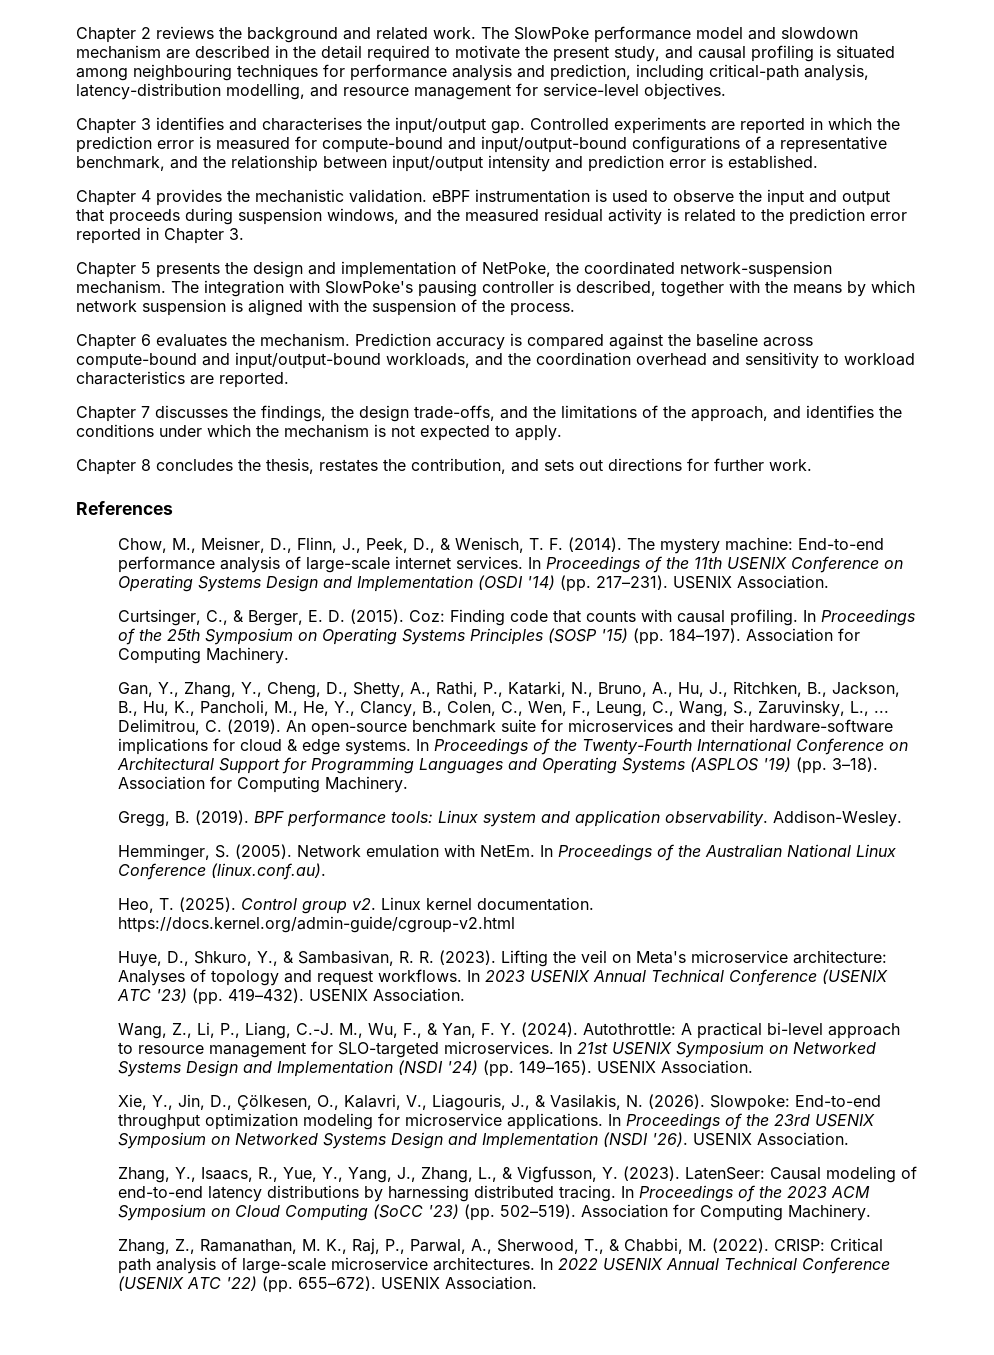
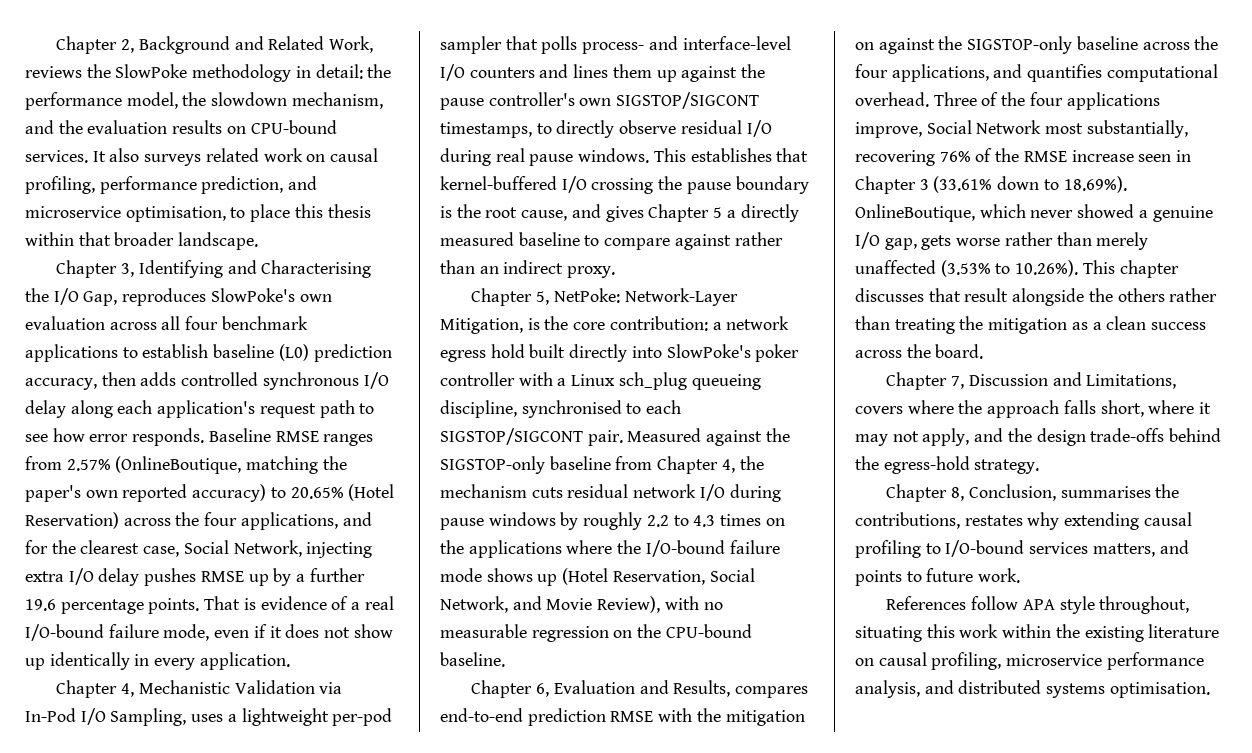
[76,26,858,43] [76,45,895,62] [76,64,869,81] [76,83,726,100] [76,117,900,134] [76,136,887,153] [76,155,818,172] [76,189,890,206] [76,208,907,225] [76,227,244,244] [76,261,832,278] [76,280,915,297] [76,299,575,316] [76,333,813,350] [76,352,915,369] [76,371,289,388] [76,405,902,422] [76,424,562,441] [76,458,812,475] [76,501,173,515] [117,537,884,554] [117,556,903,573] [117,575,829,592] [117,609,915,626] [117,628,860,645] [117,647,289,664] [117,681,900,698] [117,700,889,717] [117,719,893,736] [117,738,908,755] [116,757,878,774] [117,776,408,793] [117,810,902,827] [117,844,896,861] [117,863,326,880] [117,897,594,914] [117,916,515,933] [117,950,887,967] [117,969,888,986] [116,988,465,1005] [117,1022,900,1039] [117,1041,876,1058] [117,1060,753,1077] [117,1094,881,1111] [117,1113,875,1130] [117,1132,849,1149] [117,1166,917,1183] [117,1185,870,1202] [117,1204,871,1221] [117,1238,883,1255] [117,1257,890,1274] [117,1276,537,1293] Chapter 2 reviews the background and related work. The SlowPoke performance model and slowdown mechanism are described in the detail required to motivate the present study, and causal profiling is situated among neighbouring techniques for performance analysis and prediction, including critical-path analysis, latency-distribution modelling, and resource management for service-level objectives. // Chapter 3 identifies and characterises the input/output gap. Controlled experiments are reported in which the prediction error is measured for compute-bound and input/output-bound configurations of a representative benchmark, and the relationship between input/output intensity and prediction error is established. // Chapter 4 provides the mechanistic validation. eBPF instrumentation is used to observe the input and output that proceeds during suspension windows, and the measured residual activity is related to the prediction error reported in Chapter 3. // Chapter 5 presents the design and implementation of NetPoke, the coordinated network-suspension mechanism. The integration with SlowPoke's pausing controller is described, together with the means by which network suspension is aligned with the suspension of the process. // Chapter 6 evaluates the mechanism. Prediction accuracy is compared against the baseline across compute-bound and input/output-bound workloads, and the coordination overhead and sensitivity to workload characteristics are reported. // Chapter 7 discusses the findings, the design trade-offs, and the limitations of the approach, and identifies the conditions under which the mechanism is not expected to apply. // Chapter 8 concludes the thesis, restates the contribution, and sets out directions for further work. // References // Chow, M., Meisner, D., Flinn, J., Peek, D., & Wenisch, T. F. (2014). The mystery machine: End-to-end performance analysis of large-scale internet services. In Proceedings of the 11th USENIX Conference on Operating Systems Design and Implementation (OSDI '14) (pp. 217–231). USENIX Association. // Curtsinger, C., & Berger, E. D. (2015). Coz: Finding code that counts with causal profiling. In Proceedings of the 25th Symposium on Operating Systems Principles (SOSP '15) (pp. 184–197). Association for Computing Machinery. // Gan, Y., Zhang, Y., Cheng, D., Shetty, A., Rathi, P., Katarki, N., Bruno, A., Hu, J., Ritchken, B., Jackson, B., Hu, K., Pancholi, M., He, Y., Clancy, B., Colen, C., Wen, F., Leung, C., Wang, S., Zaruvinsky, L., ... Delimitrou, C. (2019). An open-source benchmark suite for microservices and their hardware-software implications for cloud & edge systems. In Proceedings of the Twenty-Fourth International Conference on Architectural Support for Programming Languages and Operating Systems (ASPLOS '19) (pp. 3–18). Association for Computing Machinery. // Gregg, B. (2019). BPF performance tools: Linux system and application observability. Addison-Wesley. // Hemminger, S. (2005). Network emulation with NetEm. In Proceedings of the Australian National Linux Conference (linux.conf.au). // Heo, T. (2025). Control group v2. Linux kernel documentation. https://docs.kernel.org/admin-guide/cgroup-v2.html // Huye, D., Shkuro, Y., & Sambasivan, R. R. (2023). Lifting the veil on Meta's microservice architecture: Analyses of topology and request workflows. In 2023 USENIX Annual Technical Conference (USENIX ATC '23) (pp. 419–432). USENIX Association. // Wang, Z., Li, P., Liang, C.-J. M., Wu, F., & Yan, F. Y. (2024). Autothrottle: A practical bi-level approach to resource management for SLO-targeted microservices. In 21st USENIX Symposium on Networked Systems Design and Implementation (NSDI '24) (pp. 149–165). USENIX Association. // Xie, Y., Jin, D., Çölkesen, O., Kalavri, V., Liagouris, J., & Vasilakis, N. (2026). Slowpoke: End-to-end throughput optimization modeling for microservice applications. In Proceedings of the 23rd USENIX Symposium on Networked Systems Design and Implementation (NSDI '26). USENIX Association. // Zhang, Y., Isaacs, R., Yue, Y., Yang, J., Zhang, L., & Vigfusson, Y. (2023). LatenSeer: Causal modeling of end-to-end latency distributions by harnessing distributed tracing. In Proceedings of the 2023 ACM Symposium on Cloud Computing (SoCC '23) (pp. 502–519). Association for Computing Machinery. // Zhang, Z., Ramanathan, M. K., Raj, P., Parwal, A., Sherwood, T., & Chabbi, M. (2022). CRISP: Critical path analysis of large-scale microservice architectures. In 2022 USENIX Annual Technical Conference (USENIX ATC '22) (pp. 655–672). USENIX Association. -> [56,36,373,54] [25,64,392,82] [25,92,383,110] [25,120,337,134] [25,148,379,166] [25,176,318,194] [25,204,371,222] [25,232,259,250] [56,260,372,278] [25,288,332,306] [25,316,308,330] [25,344,392,362] [25,372,389,390] [25,400,375,418] [25,428,374,446] [25,456,347,474] [25,484,395,502] [25,512,372,530] [25,540,373,558] [25,568,365,586] [25,596,394,614] [25,624,393,641] [25,652,290,670] [56,680,343,698] [25,708,393,726] [440,36,791,54] [440,64,766,82] [440,92,760,110] [440,120,772,138] [440,148,809,166] [440,176,809,194] [440,204,799,222] [440,232,783,250] [440,260,616,278] [471,288,738,306] [440,316,790,334] [440,344,800,362] [440,372,761,390] [440,400,682,418] [440,428,790,446] [440,456,764,474] [440,484,781,502] [440,512,785,530] [440,540,780,558] [440,568,755,586] [440,596,723,613] [440,624,752,642] [440,652,505,667] [471,680,808,698] [440,708,805,726] [855,36,1219,54] [855,64,1218,82] [855,92,1160,110] [855,120,1188,138] [855,148,1192,166] [855,176,1127,194] [855,204,1213,222] [855,232,1149,250] [855,260,1179,278] [855,288,1218,306] [855,316,1207,334] [855,344,984,359] [886,372,1177,390] [855,400,1212,418] [855,428,1222,446] [855,456,1040,474] [886,484,1180,502] [855,512,1192,530] [855,540,1189,558] [855,568,1021,586] [886,596,1190,614] [855,624,1220,642] [855,652,1204,670] [855,680,1210,698] Chapter 2, Background and Related Work, reviews the SlowPoke methodology in detail: the performance model, the slowdown mechanism, and the evaluation results on CPU-bound services. It also surveys related work on causal profiling, performance prediction, and microservice optimisation, to place this thesis within that broader landscape. // Chapter 3, Identifying and Characterising the I/O Gap, reproduces SlowPoke's own evaluation across all four benchmark applications to establish baseline (L0) prediction accuracy, then adds controlled synchronous I/O delay along each application's request path to see how error responds. Baseline RMSE ranges from 2.57% (OnlineBoutique, matching the paper's own reported accuracy) to 20.65% (Hotel Reservation) across the four applications, and for the clearest case, Social Network, injecting extra I/O delay pushes RMSE up by a further 19.6 percentage points. That is evidence of a real I/O-bound failure mode, even if it does not show up identically in every application. // Chapter 4, Mechanistic Validation via In-Pod I/O Sampling, uses a lightweight per-pod sampler that polls process- and interface-level I/O counters and lines them up against the pause controller's own SIGSTOP/SIGCONT timestamps, to directly observe residual I/O during real pause windows. This establishes that kernel-buffered I/O crossing the pause boundary is the root cause, and gives Chapter 5 a directly measured baseline to compare against rather than an indirect proxy. // Chapter 5, NetPoke: Network-Layer Mitigation, is the core contribution: a network egress hold built directly into SlowPoke's poker controller with a Linux sch_plug queueing discipline, synchronised to each SIGSTOP/SIGCONT pair. Measured against the SIGSTOP-only baseline from Chapter 4, the mechanism cuts residual network I/O during pause windows by roughly 2.2 to 4.3 times on the applications where the I/O-bound failure mode shows up (Hotel Reservation, Social Network, and Movie Review), with no measurable regression on the CPU-bound baseline. // Chapter 6, Evaluation and Results, compares end-to-end prediction RMSE with the mitigation on against the SIGSTOP-only baseline across the four applications, and quantifies computational overhead. Three of the four applications improve, Social Network most substantially, recovering 76% of the RMSE increase seen in Chapter 3 (33.61% down to 18.69%). OnlineBoutique, which never showed a genuine I/O gap, gets worse rather than merely unaffected (3.53% to 10.26%). This chapter discusses that result alongside the others rather than treating the mitigation as a clean success across the board. // Chapter 7, Discussion and Limitations, covers where the approach falls short, where it may not apply, and the design trade-offs behind the egress-hold strategy. // Chapter 8, Conclusion, summarises the contributions, restates why extending causal profiling to I/O-bound services matters, and points to future work. // References follow APA style throughout, situating this work within the existing literature on causal profiling, microservice performance analysis, and distributed systems optimisation.

